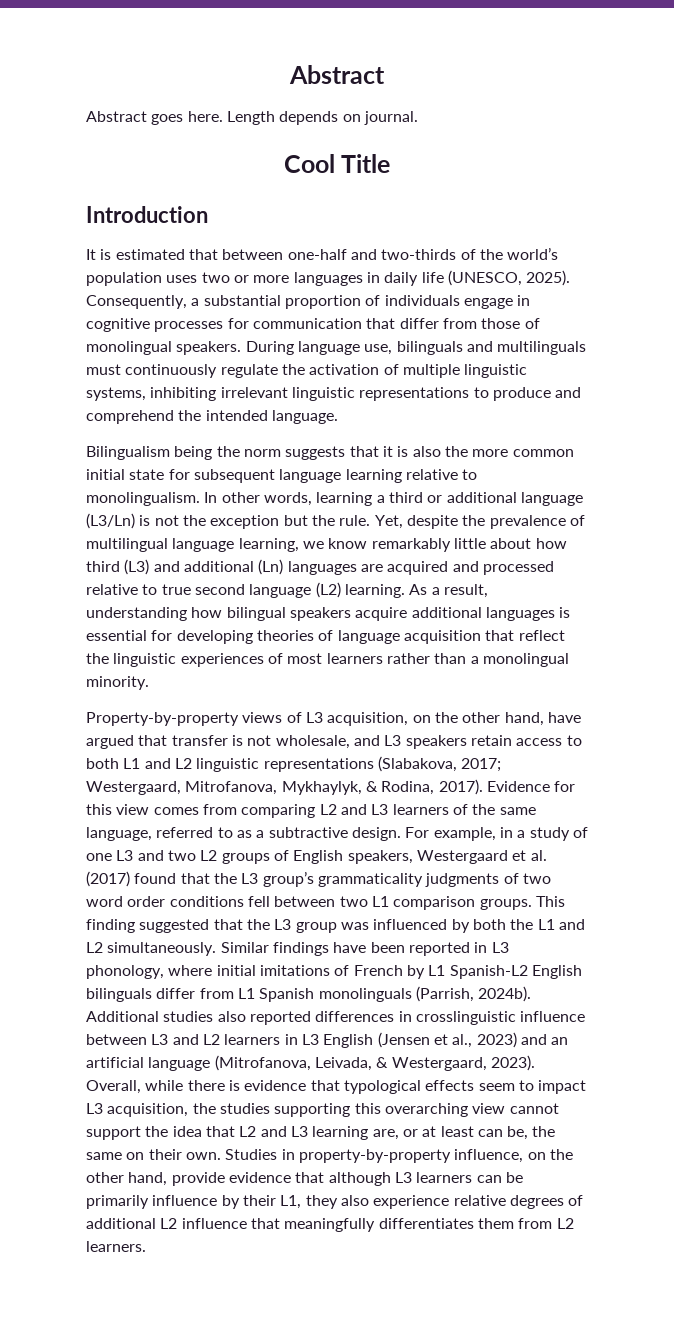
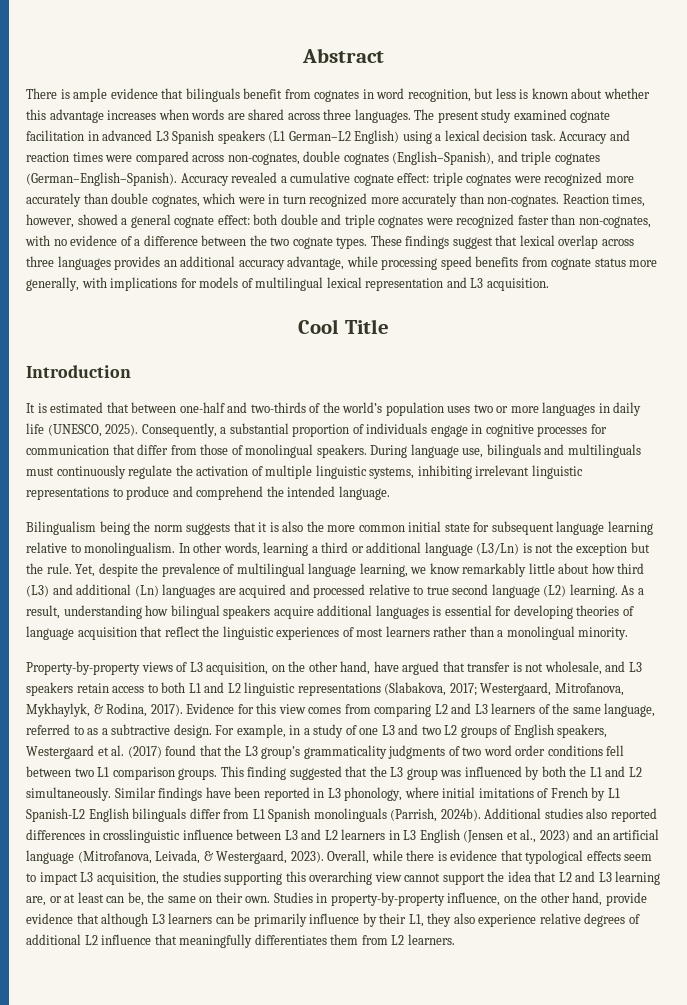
[86,111,418,125] Abstract goes here. Length depends on journal. -> [26,88,650,102] [26,109,611,123] [26,130,630,144] [26,151,600,165] [26,172,634,186] [26,193,646,207] [26,214,651,228] [25,235,634,249] [26,256,658,270] [26,277,549,291] There is ample evidence that bilinguals benefit from cognates in word recognition, but less is known about whether this advantage increases when words are shared across three languages. The present study examined cognate facilitation in advanced L3 Spanish speakers (L1 German–L2 English) using a lexical decision task. Accuracy and reaction times were compared across non-cognates, double cognates (English–Spanish), and triple cognates (German–English–Spanish). Accuracy revealed a cumulative cognate effect: triple cognates were recognized more accurately than double cognates, which were in turn recognized more accurately than non-cognates. Reaction times, however, showed a general cognate effect: both double and triple cognates were recognized faster than non-cognates, with no evidence of a difference between the two cognate types. These findings suggest that lexical overlap across three languages provides an additional accuracy advantage, while processing speed benefits from cognate status more generally, with implications for models of multilingual lexical representation and L3 acquisition.

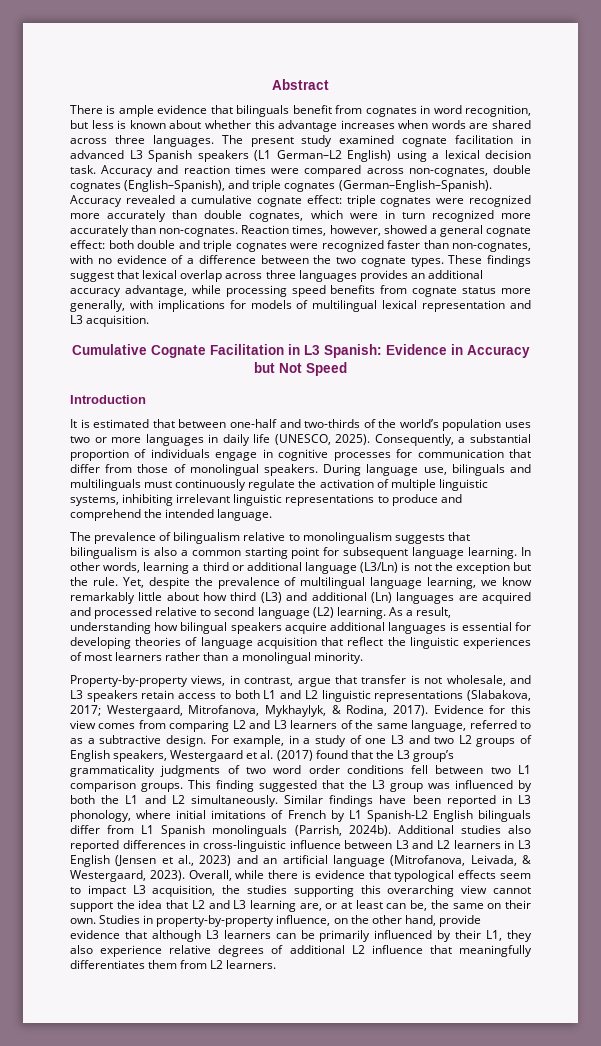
[298,319,389,334] Cool Title -> [71,344,530,358] [254,362,347,376] Cumulative Cognate Facilitation in L3 Spanish: Evidence in Accuracy but Not Speed
[26,521,183,535] Bilingualism being the norm -> [70,532,392,544] The prevalence of bilingualism relative to monolingualism
[258,522,268,532] it -> [70,547,137,559] bilingualism
[306,521,653,535] [26,542,176,556] the more common initial state for subsequent language learning relative to monolingualism. -> [180,547,518,559] a common starting point for subsequent language learning.
[426,586,449,595] true -> (212, 612) none
[141,661,440,675] views of L3 acquisition, on the other hand, have argued -> [191,675,331,687] views, in contrast, argue
[103,829,181,843] crosslinguistic -> [202,840,286,852] cross-linguistic
[309,913,360,924] influence -> [374,930,433,939] influenced

